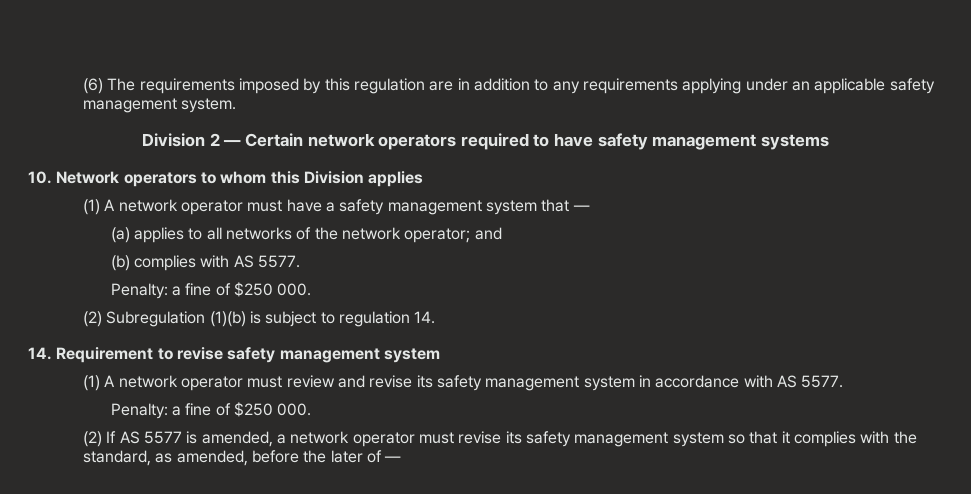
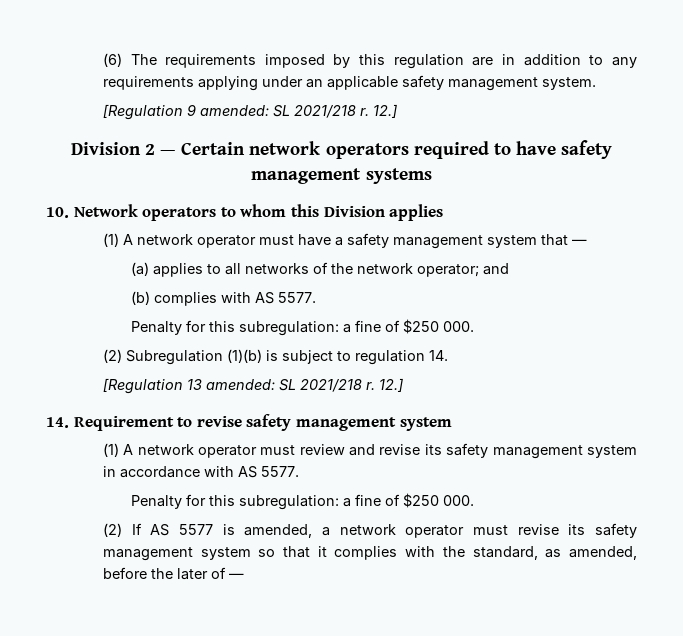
(237, 105) none -> [102,104,397,120] // [Regulation 9 amended: SL 2021/218 r. 12.]
[110,283,168,299] Penalty: -> [131,320,340,336] Penalty for this subregulation:
(436, 317) none -> [102,378,403,394] // [Regulation 13 amended: SL 2021/218 r. 12.]
[110,403,168,419] Penalty: -> [131,494,340,510] Penalty for this subregulation:

